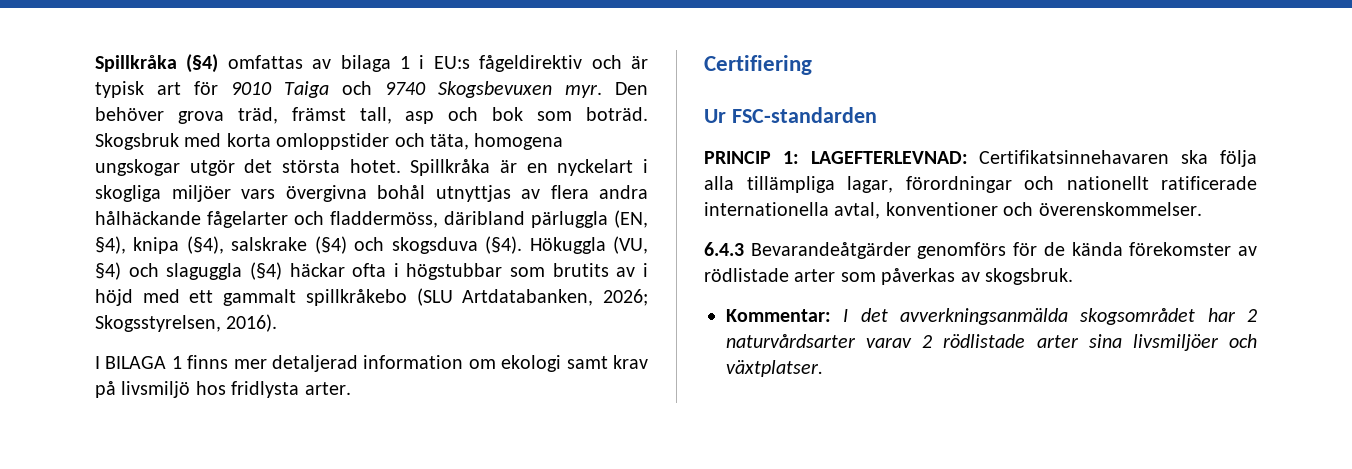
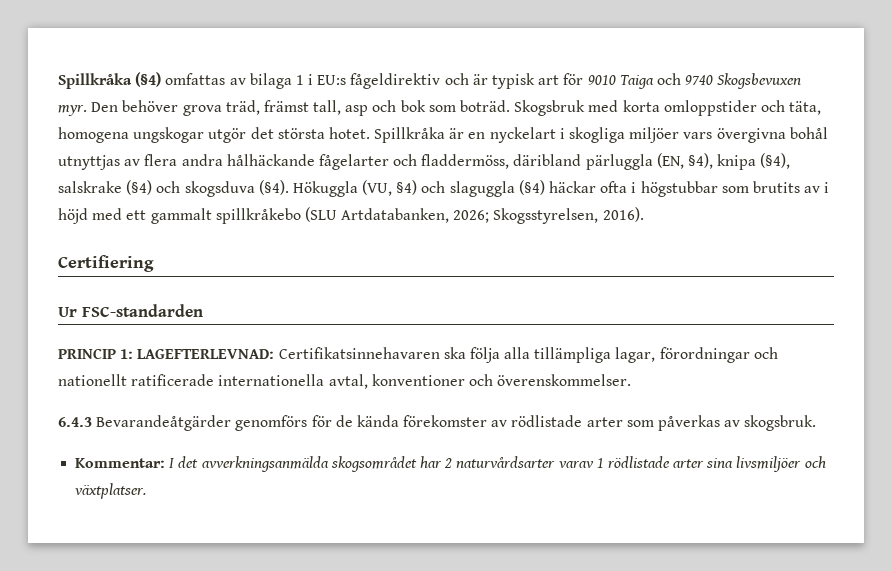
[95,355,648,372] [95,381,351,398] // I BILAGA 1 finns mer detaljerad information om ekologi samt krav på livsmiljö hos fridlysta arter. -> (644, 214) none
[922,335,933,348] 2 -> [596,458,604,468] 1

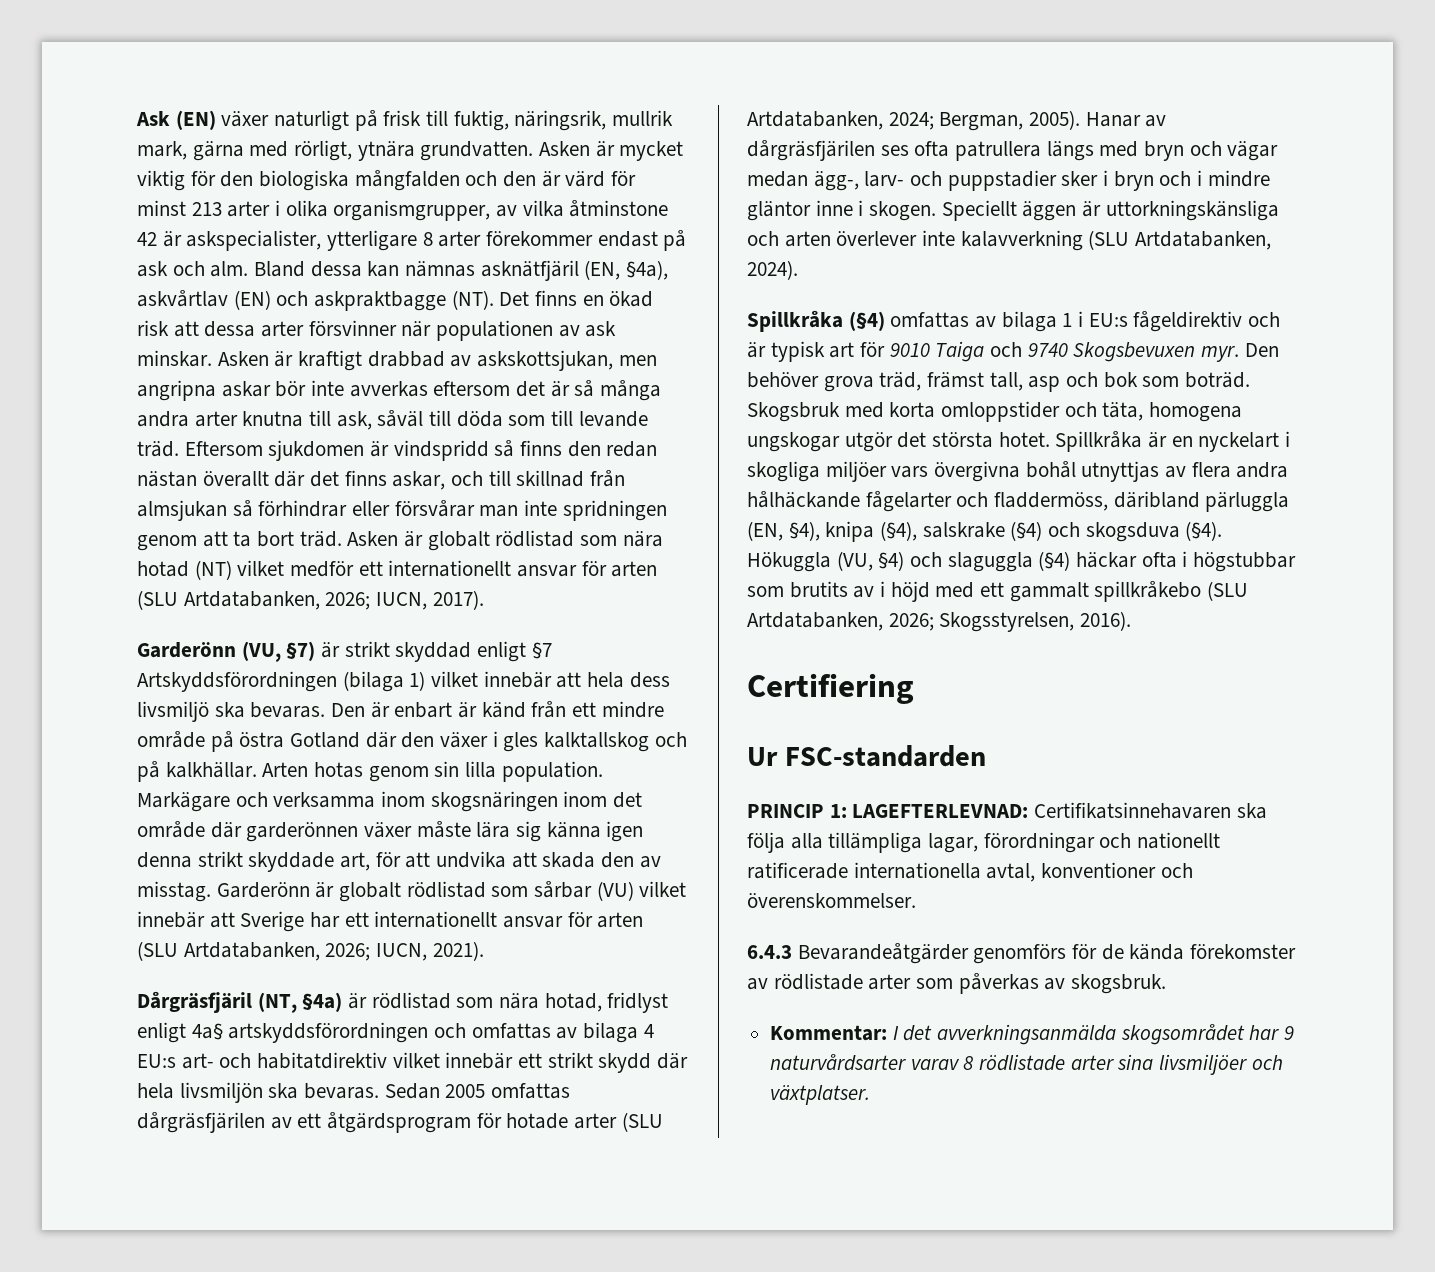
(58, 81) none -> [136,110,674,131] [137,140,684,161] [137,170,637,191] [137,200,669,221] [137,230,687,251] [137,260,669,281] [137,290,654,311] [137,320,617,341] [137,350,657,371] [137,380,662,401] [137,410,648,430] [137,440,658,461] [137,470,626,490] [137,500,667,521] [137,530,663,551] [137,560,658,580] [137,590,484,610] [137,641,552,662] [137,671,670,692] [137,701,664,722] [137,731,687,752] [137,761,603,782] [137,791,643,812] [137,821,644,842] [137,851,661,872] [137,881,687,902] [137,911,644,932] [137,941,484,961] [137,991,669,1013] [137,1022,654,1043] [137,1052,689,1073] [137,1082,571,1103] [137,1112,663,1133] [747,110,1167,131] [747,140,1279,161] [747,170,1270,191] [747,200,1279,221] [747,230,1272,251] [747,260,798,280] Ask (EN) växer naturligt på frisk till fuktig, näringsrik, mullrik mark, gärna med rörligt, ytnära grundvatten. Asken är mycket viktig för den biologiska mångfalden och den är värd för minst 213 arter i olika organismgrupper, av vilka åtminstone 42 är askspecialister, ytterligare 8 arter förekommer endast på ask och alm. Bland dessa kan nämnas asknätfjäril (EN, §4a), askvårtlav (EN) och askpraktbagge (NT). Det finns en ökad risk att dessa arter försvinner när populationen av ask minskar. Asken är kraftigt drabbad av askskottsjukan, men angripna askar bör inte avverkas eftersom det är så många andra arter knutna till ask, såväl till döda som till levande träd. Eftersom sjukdomen är vindspridd så finns den redan nästan överallt där det finns askar, och till skillnad från almsjukan så förhindrar eller försvårar man inte spridningen genom att ta bort träd. Asken är globalt rödlistad som nära hotad (NT) vilket medför ett internationellt ansvar för arten (SLU Artdatabanken, 2026; IUCN, 2017). // Garderönn (VU, §7) är strikt skyddad enligt §7 Artskyddsförordningen (bilaga 1) vilket innebär att hela dess livsmiljö ska bevaras. Den är enbart är känd från ett mindre område på östra Gotland där den växer i gles kalktallskog och på kalkhällar. Arten hotas genom sin lilla population. Markägare och verksamma inom skogsnäringen inom det område där garderönnen växer måste lära sig känna igen denna strikt skyddade art, för att undvika att skada den av misstag. Garderönn är globalt rödlistad som sårbar (VU) vilket innebär att Sverige har ett internationellt ansvar för arten (SLU Artdatabanken, 2026; IUCN, 2021). // Dårgräsfjäril (NT, §4a) är rödlistad som nära hotad, fridlyst enligt 4a§ artskyddsförordningen och omfattas av bilaga 4 EU:s art- och habitatdirektiv vilket innebär ett strikt skydd där hela livsmiljön ska bevaras. Sedan 2005 omfattas dårgräsfjärilen av ett åtgärdsprogram för hotade arter (SLU Artdatabanken, 2024; Bergman, 2005). Hanar av dårgräsfjärilen ses ofta patrullera längs med bryn och vägar medan ägg-, larv- och puppstadier sker i bryn och i mindre gläntor inne i skogen. Speciellt äggen är uttorkningskänsliga och arten överlever inte kalavverkning (SLU Artdatabanken, 2024). //
[444,458,453,468] 2 -> [1284,1026,1295,1040] 9
[596,458,604,468] 1 -> [963,1056,974,1070] 8

